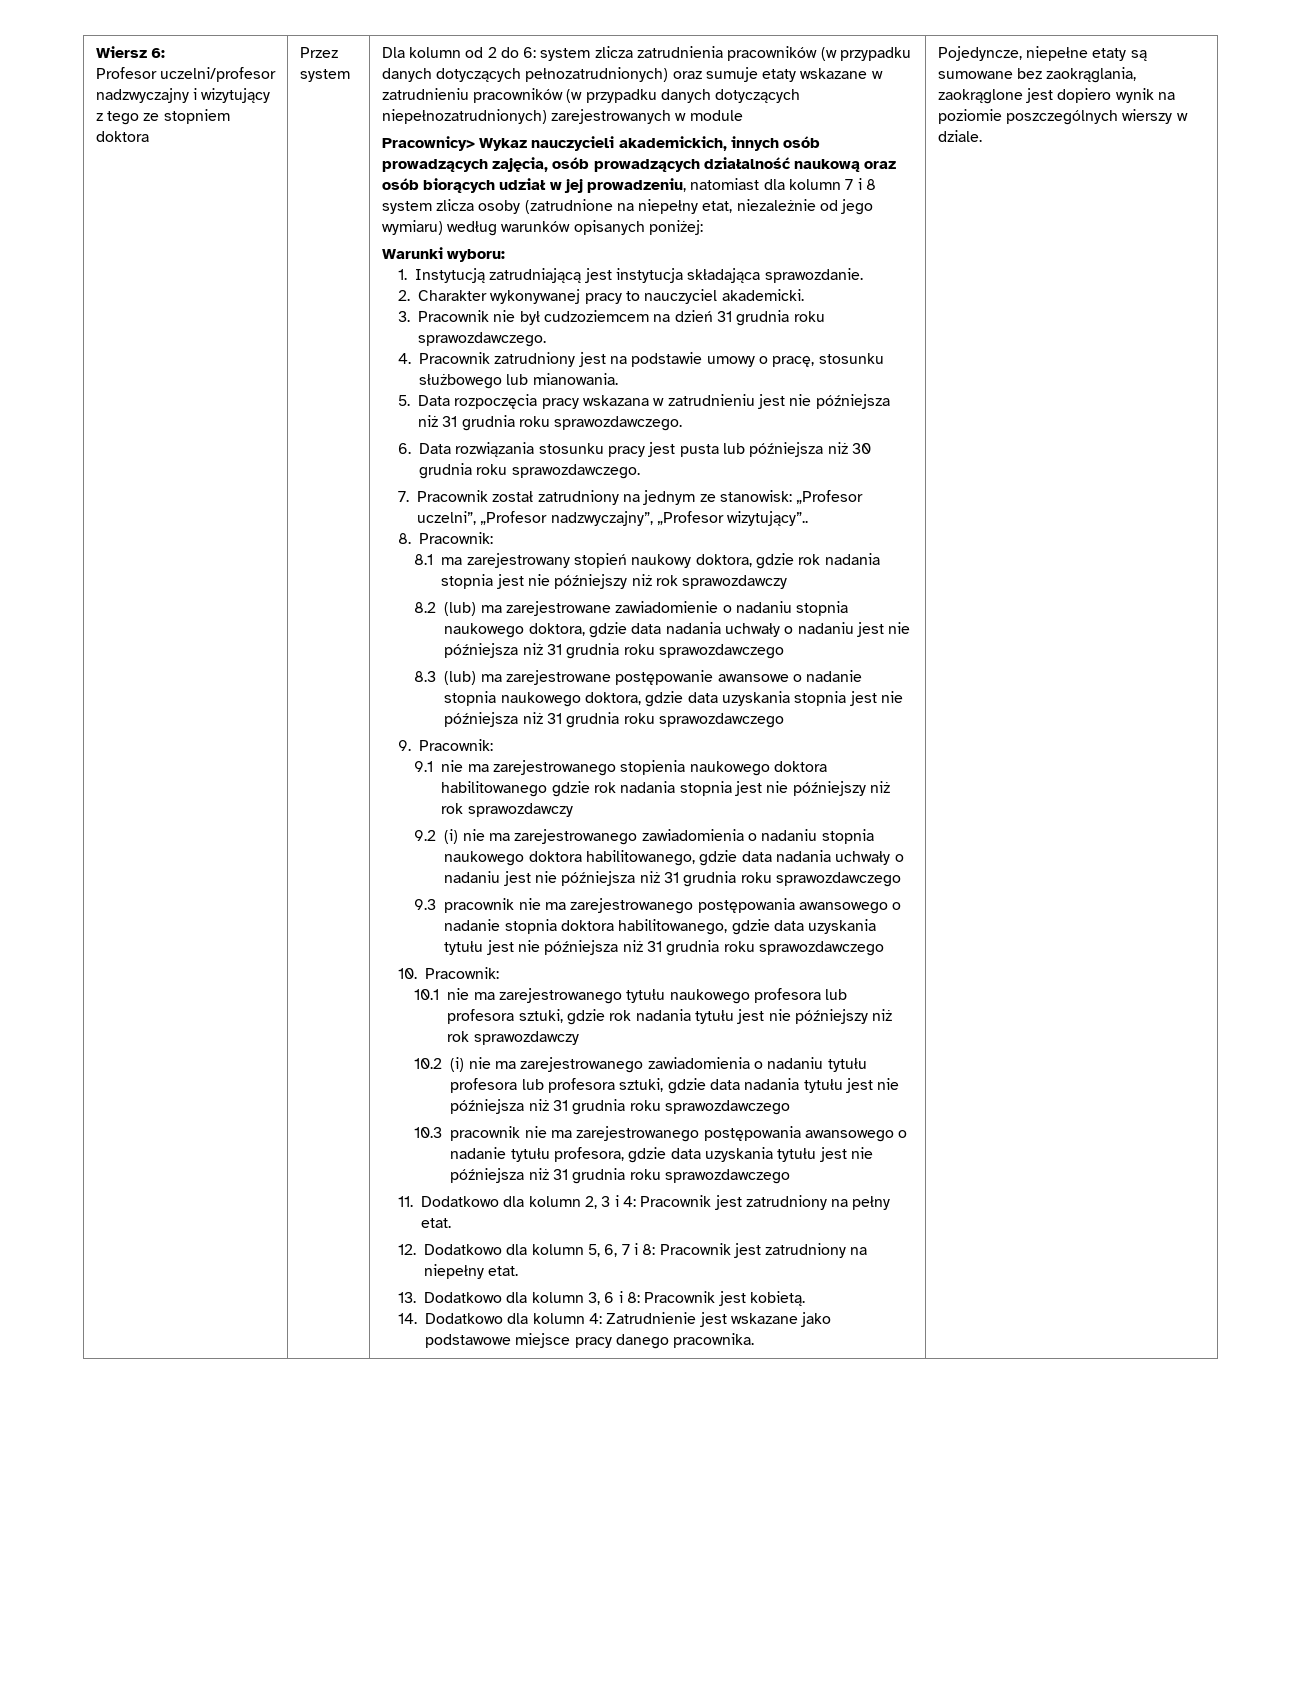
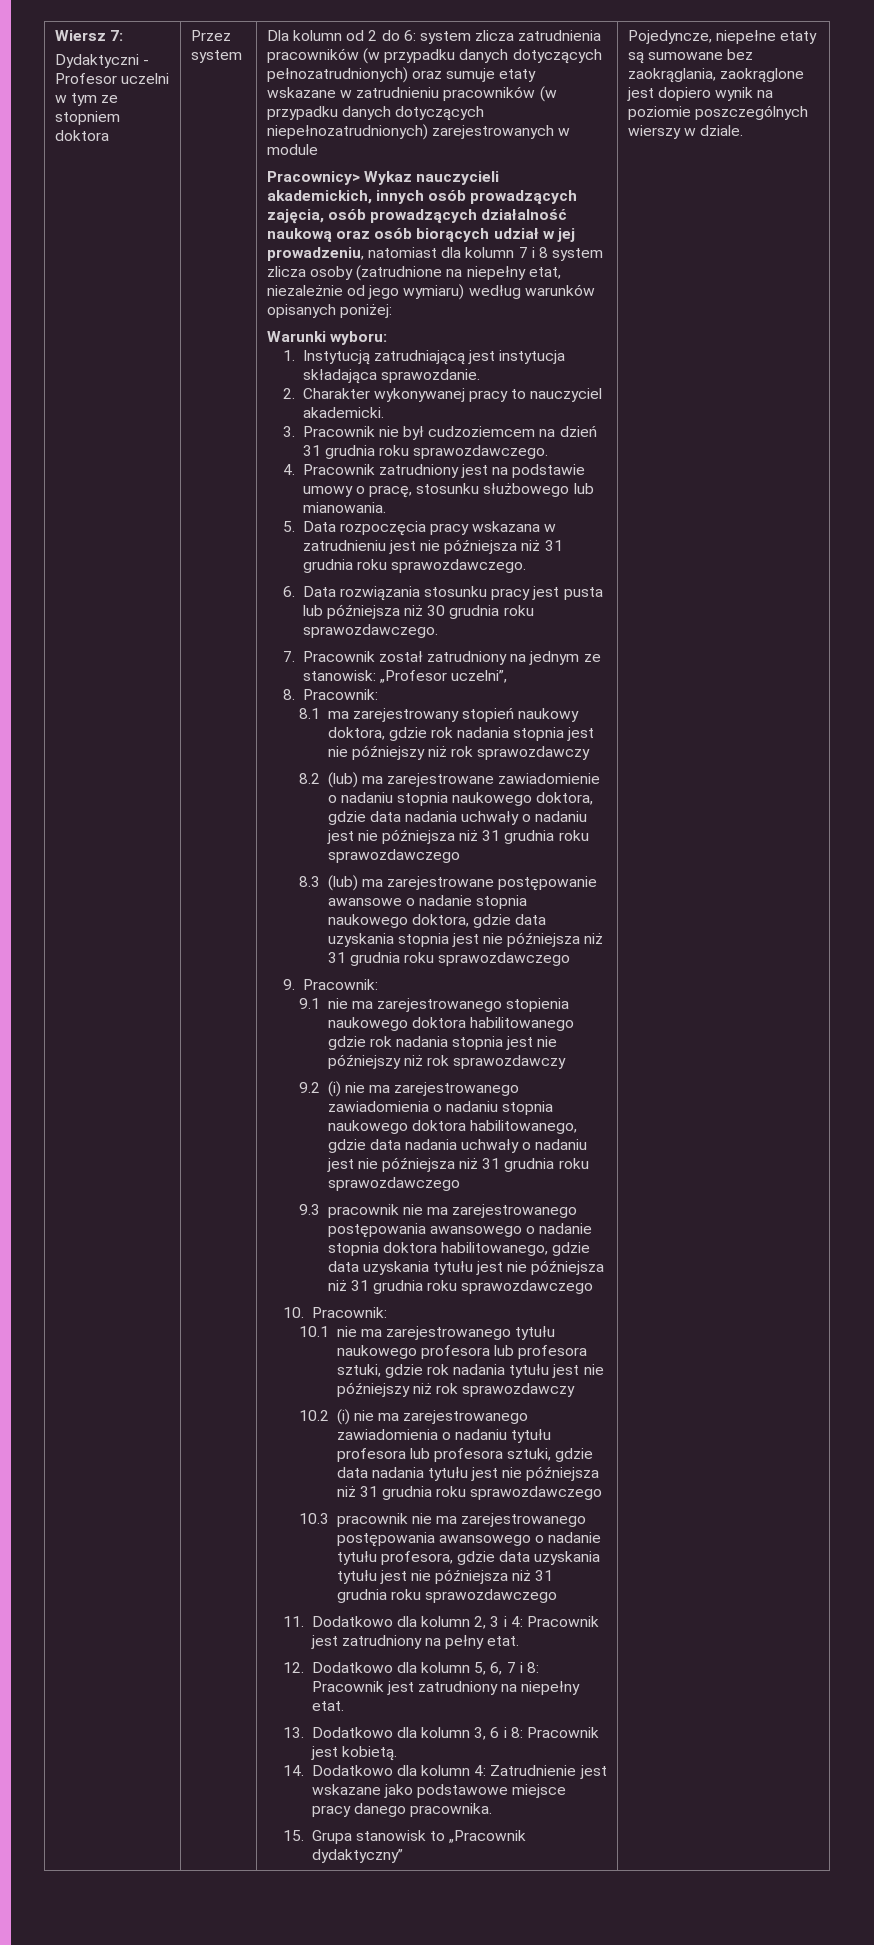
[150,48,165,58] [95,67,276,82] [95,88,271,103] [95,111,139,125] 6: // Profesor uczelni/profesor nadzwyczajny i wizytujący z tego -> [110,30,124,41] [54,54,150,68] [54,73,170,84] [54,93,98,106] 7: // Dydaktyczni - Profesor uczelni w tym
[480,511,809,526] „Profesor nadzwyczajny”, „Profesor wizytujący”.. -> (507, 676) none
(755, 1340) none -> [282,1830,527,1844] [311,1849,403,1863] // 15. Grupa stanowisk to „Pracownik dydaktyczny”

